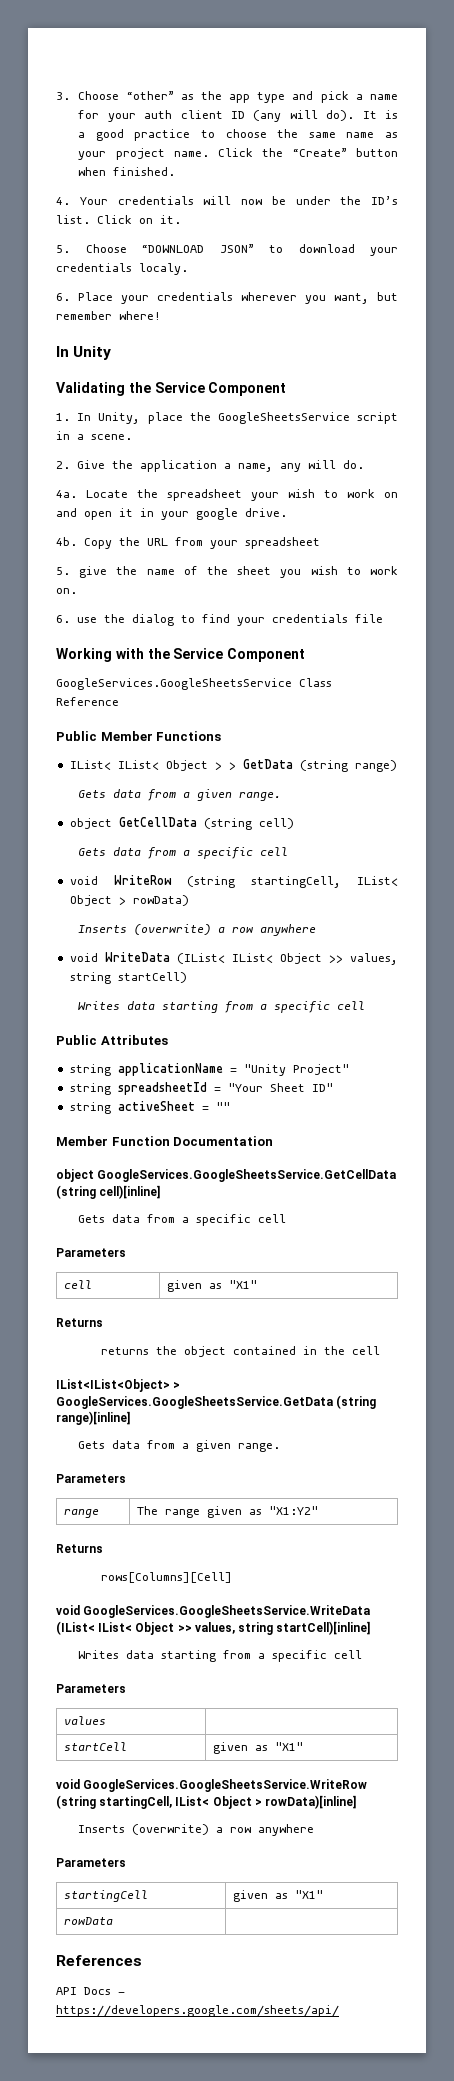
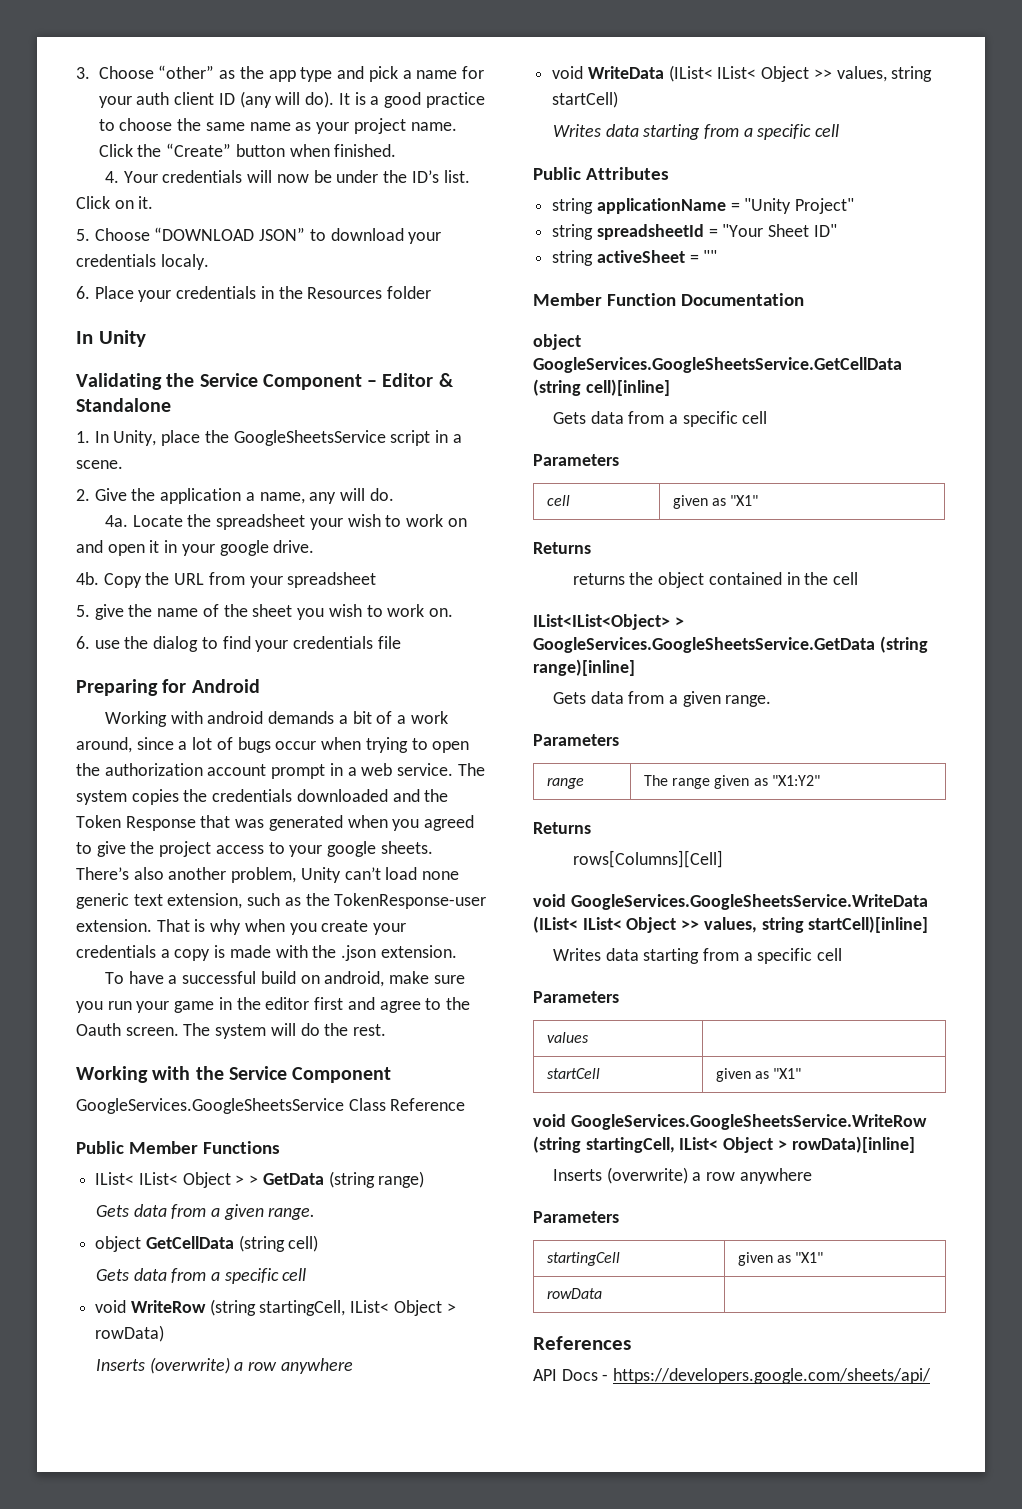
[241,292,398,304] [56,311,161,320] wherever you want, but remember where! -> [260,286,432,299] in the Resources folder
(287, 389) none -> [367,373,454,387] [76,398,171,412] – Editor & Standalone
(383, 618) none -> [76,679,260,696] [105,711,448,727] [76,737,470,753] [76,763,485,779] [76,789,449,805] [76,815,475,831] [76,841,433,857] [76,867,460,883] [76,893,487,909] [76,919,407,935] [76,945,457,961] [105,971,465,987] [76,997,470,1013] [76,1023,387,1039] // Preparing for Android // Working with android demands a bit of a work around, since a lot of bugs occur when trying to open the authorization account prompt in a web service. The system copies the credentials downloaded and the Token Response that was generated when you agreed to give the project access to your google sheets. There’s also another problem, Unity can’t load none generic text extension, such as the TokenResponse-user extension. That is why when you create your credentials a copy is made with the .json extension. // To have a successful build on android, make sure you run your game in the editor first and agree to the Oauth screen. The system will do the rest.

